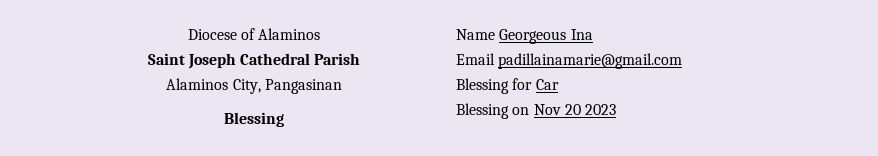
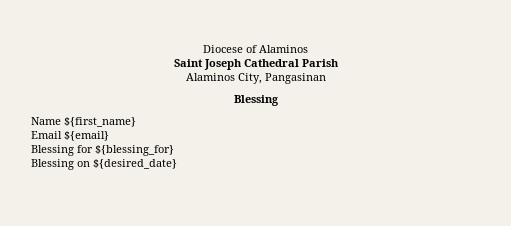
[499,29,593,44] Georgeous Ina -> [64,117,136,127] ${first_name}
[498,53,683,69] padillainamarie@gmail.com -> [64,131,109,141] ${email}
[535,79,559,90] Car -> [95,145,174,156] ${blessing_for}
[533,104,617,115] Nov 20 2023 -> [93,159,177,169] ${desired_date}

